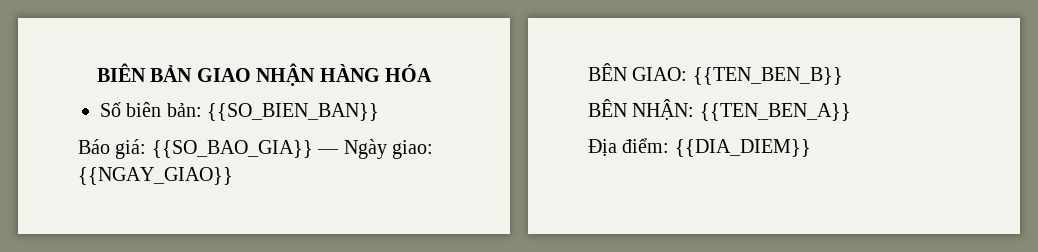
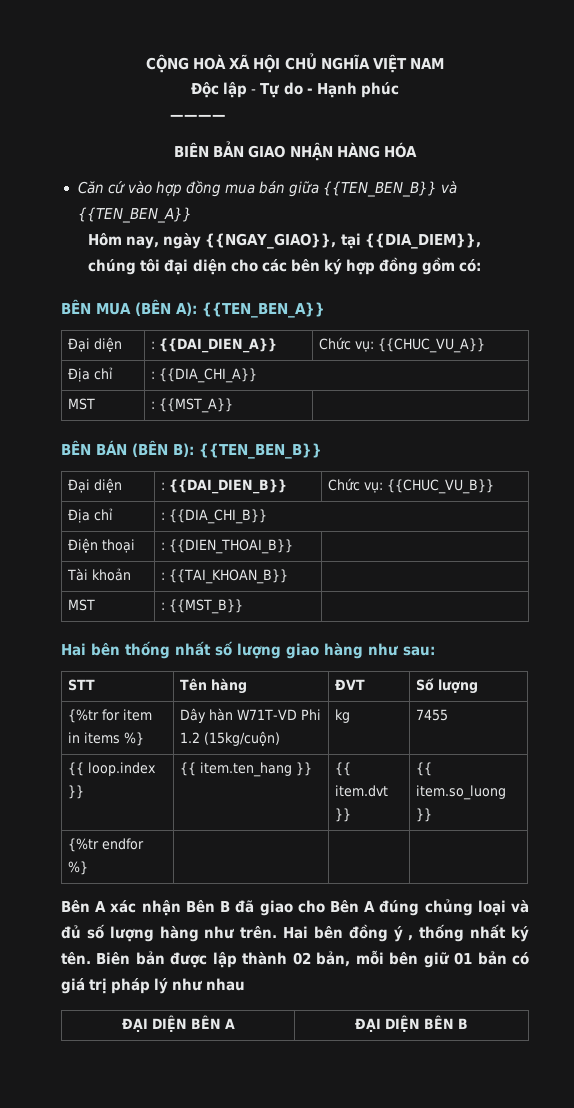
(97, 72) none -> [146,53,444,73] [191,82,399,98] [170,114,227,120] CỘNG HOÀ XÃ HỘI CHỦ NGHĨA VIỆT NAM // Độc lập - Tự do - Hạnh phúc // ———— //
[100,102,380,121] [78,139,433,159] [78,167,233,185] [588,63,843,85] [588,99,851,121] [588,138,811,157] Số biên bản: {{SO_BIEN_BAN}} // Báo giá: {{SO_BAO_GIA}} — Ngày giao: {{NGAY_GIAO}} // BÊN GIAO: {{TEN_BEN_B}} // BÊN NHẬN: {{TEN_BEN_A}} // Địa điểm: {{DIA_DIEM}} -> [77,180,457,197] [77,207,192,223] [88,233,481,249] [88,257,481,275] [61,299,325,318] [68,337,123,352] [151,338,278,353] [319,337,486,353] [68,367,114,382] [151,368,258,383] [68,398,96,410] [151,398,234,413] [61,440,322,459] [68,478,123,493] [161,479,288,494] [328,478,495,494] [68,508,114,523] [161,509,268,524] [68,538,136,553] [161,539,294,554] [67,568,132,581] [161,569,289,584] [68,599,96,611] [161,599,244,614] [61,641,435,659] [68,679,96,691] [180,678,248,694] [335,679,366,690] [416,678,479,694] [68,709,153,723] [68,732,145,746] [180,708,322,723] [180,731,281,746] [335,709,351,723] [416,709,449,721] [68,762,157,776] [68,785,85,799] [180,762,313,777] [335,762,352,776] [335,785,389,797] [335,808,352,822] [416,762,433,776] [416,785,507,800] [416,808,433,822] [68,838,145,852] [68,861,89,875] [61,899,530,916] [61,924,530,942] [61,950,529,968] [61,978,246,994] [121,1015,235,1032] [355,1015,468,1032] Căn cứ vào hợp đồng mua bán giữa {{TEN_BEN_B}} và {{TEN_BEN_A}} // Hôm nay, ngày {{NGAY_GIAO}}, tại {{DIA_DIEM}}, chúng tôi đại diện cho các bên ký hợp đồng gồm có: // BÊN MUA (BÊN A): {{TEN_BEN_A}} // Đại diện | : {{DAI_DIEN_A}} | Chức vụ: {{CHUC_VU_A}} // Địa chỉ | : {{DIA_CHI_A}} // MST | : {{MST_A}} | // BÊN BÁN (BÊN B): {{TEN_BEN_B}} // Đại diện | : {{DAI_DIEN_B}} | Chức vụ: {{CHUC_VU_B}} // Địa chỉ | : {{DIA_CHI_B}} // Điện thoại | : {{DIEN_THOAI_B}} | // Tài khoản | : {{TAI_KHOAN_B}} | // MST | : {{MST_B}} | // Hai bên thống nhất số lượng giao hàng như sau: // STT | Tên hàng | ĐVT | Số lượng // {%tr for item in items %} | Dây hàn W71T-VD Phi 1.2 (15kg/cuộn) | kg | 7455 // {{ loop.index }} | {{ item.ten_hang }} | {{ item.dvt }} | {{ item.so_luong }} // {%tr endfor %} | | | // Bên A xác nhận Bên B đã giao cho Bên A đúng chủng loại và đủ số lượng hàng như trên. Hai bên đồng ý , thống nhất ký tên. Biên bản được lập thành 02 bản, mỗi bên giữ 01 bản có giá trị pháp lý như nhau // ĐẠI DIỆN BÊN A | ĐẠI DIỆN BÊN B

